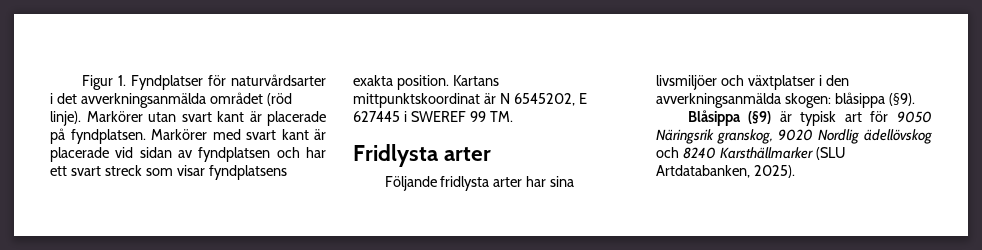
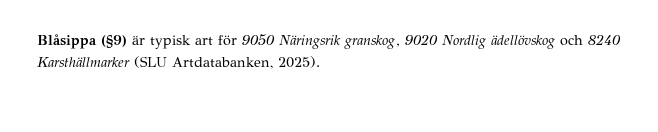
[81,74,326,90] [50,92,292,108] [50,111,326,126] [50,128,326,144] [50,147,326,162] [50,165,287,180] [353,75,499,90] [353,93,587,108] [353,111,513,122] [353,144,492,167] [384,176,575,191] [656,75,849,90] [656,92,915,108] Figur 1. Fyndplatser för naturvårdsarter i det avverkningsanmälda området (röd linje). Markörer utan svart kant är placerade på fyndplatsen. Markörer med svart kant är placerade vid sidan av fyndplatsen och har ett svart streck som visar fyndplatsens exakta position. Kartans mittpunktskoordinat är N 6545202, E 627445 i SWEREF 99 TM. // Fridlysta arter // Följande fridlysta arter har sina livsmiljöer och växtplatser i den avverkningsanmälda skogen: blåsippa (§9). // -> (37, 41) none

